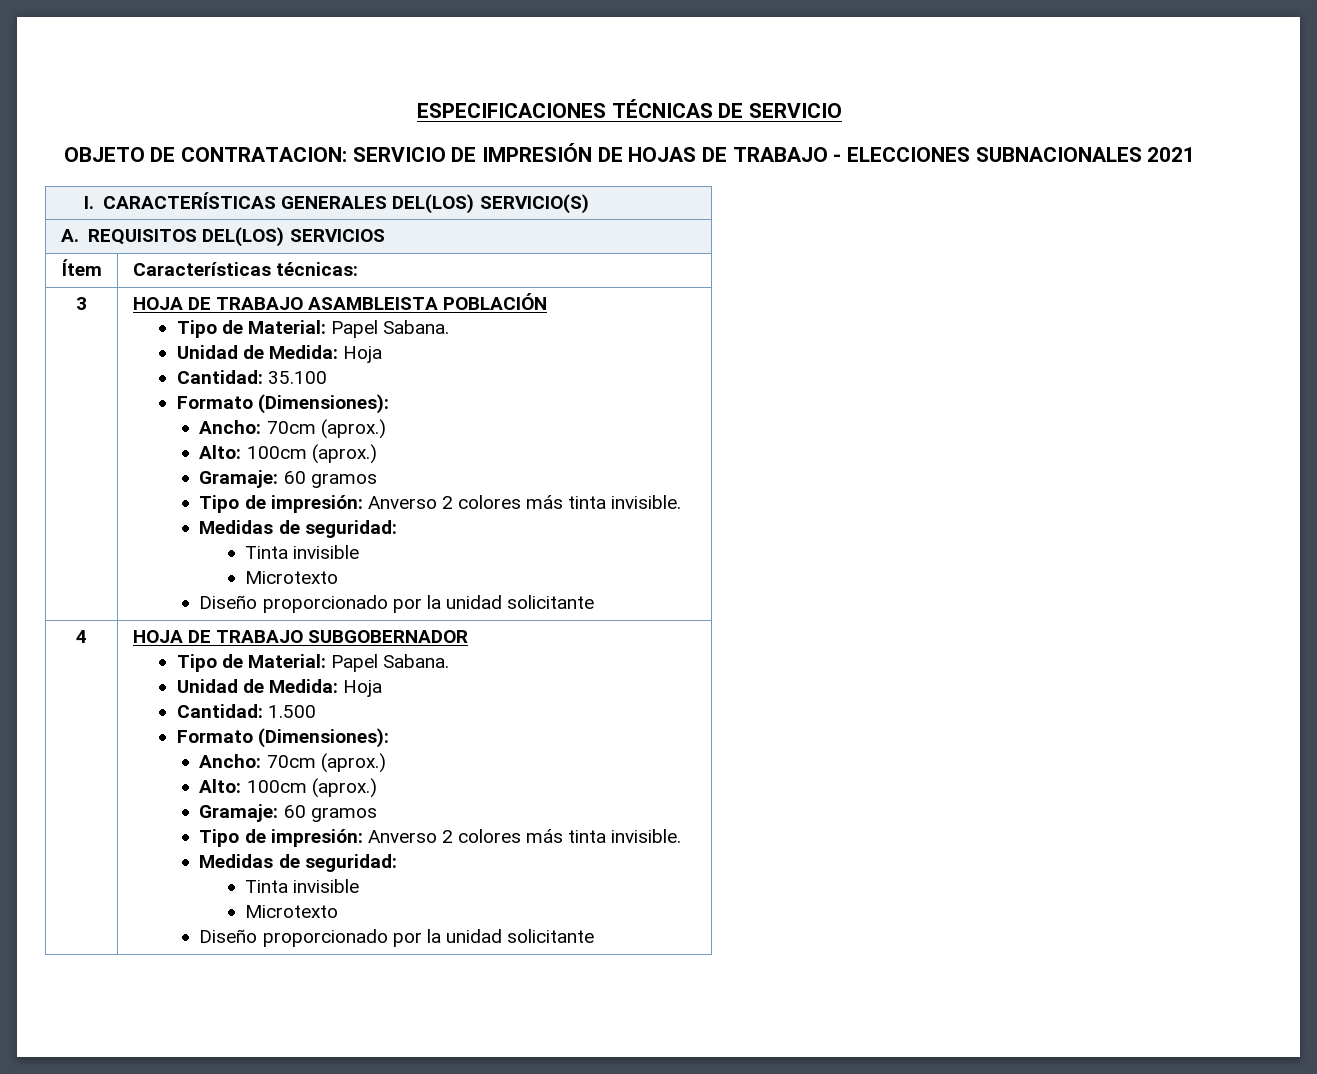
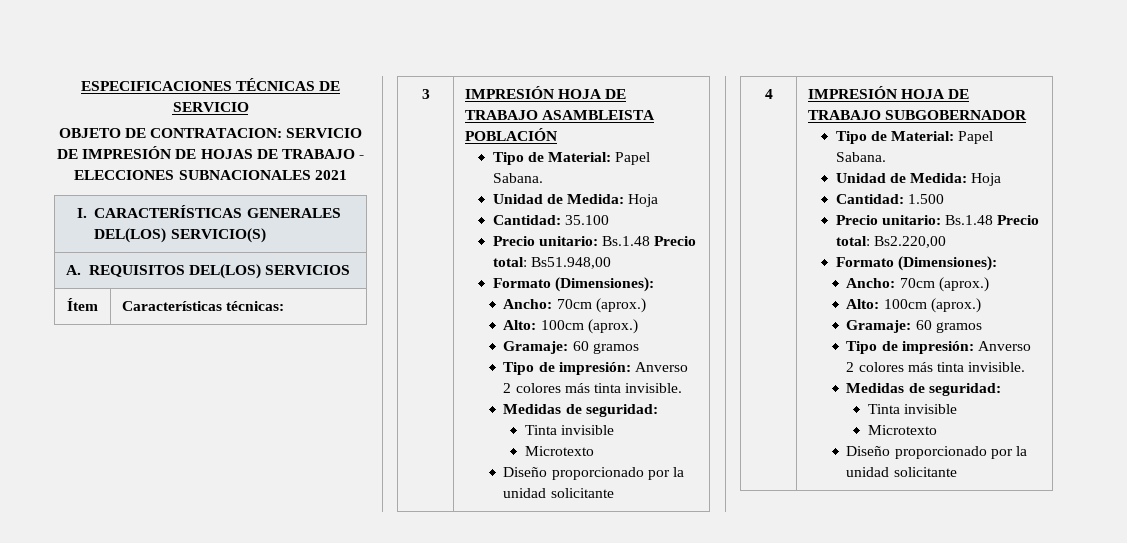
(87, 303) none -> [465,86,555,99] IMPRESIÓN
(327, 377) none -> [492,236,697,246] [492,257,611,269] // Precio unitario: Bs.1.48 Precio total: Bs51.948,00
(87, 636) none -> [808,86,898,99] IMPRESIÓN
(316, 711) none -> [835,215,1040,225] [835,236,946,248] // Precio unitario: Bs.1.48 Precio total: Bs2.220,00

